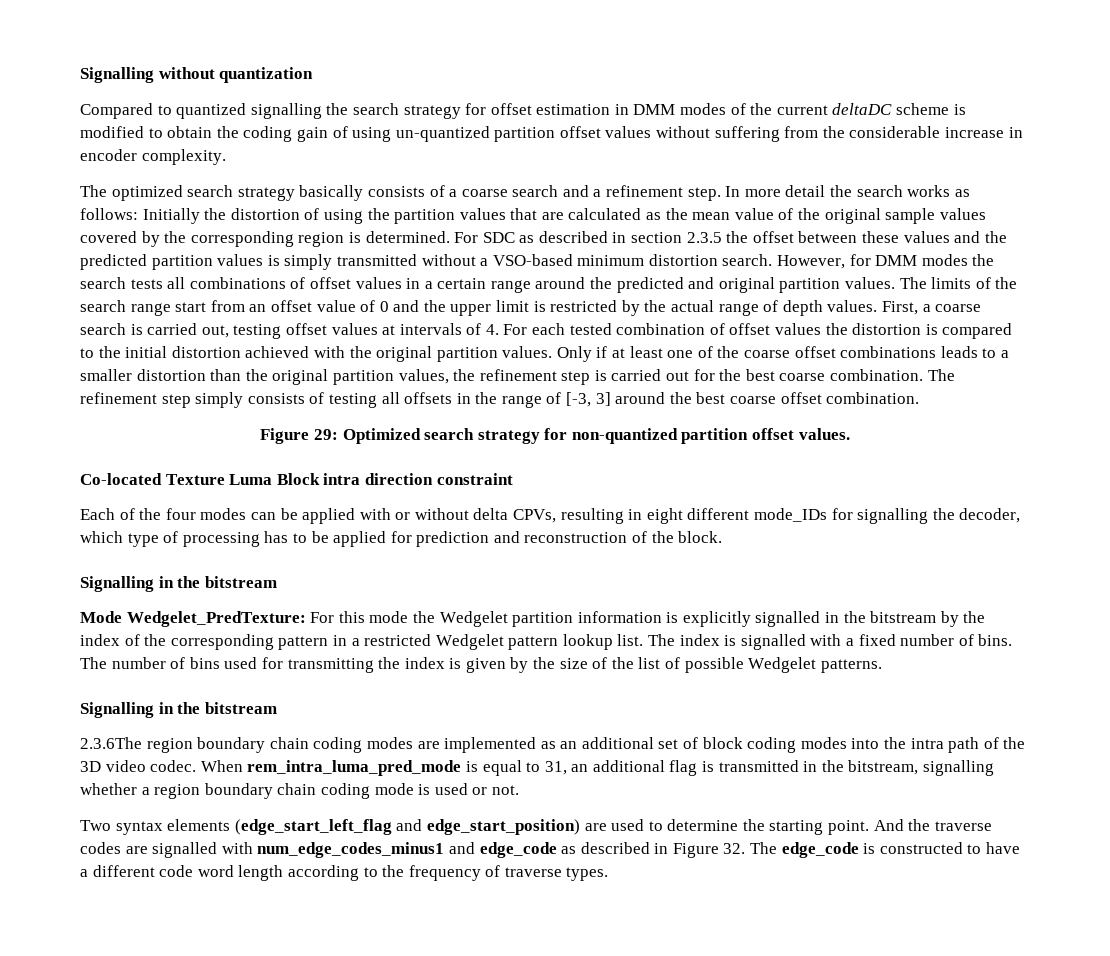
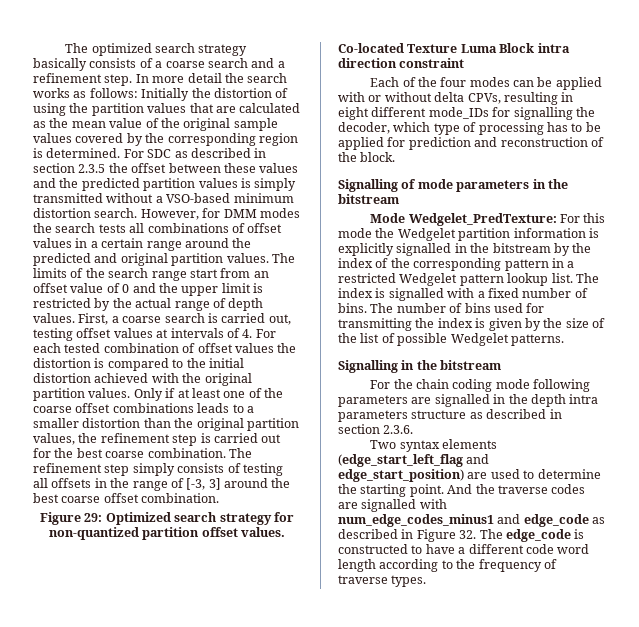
[80,67,314,83] [80,103,966,119] [80,126,1023,142] [80,149,226,165] Signalling without quantization // Compared to quantized signalling the search strategy for offset estimation in DMM modes of the current deltaDC scheme is modified to obtain the coding gain of using un-quantized partition offset values without suffering from the considerable increase in encoder complexity. // -> (65, 48) none
(154, 584) none -> [401,179,530,192] of mode parameters
[80,737,1026,753] [80,760,995,776] [80,783,519,799] 2.3.6The region boundary chain coding modes are implemented as an additional set of block coding modes into the intra path of the 3D video codec. When rem_intra_luma_pred_mode is equal to 31, an additional flag is transmitted in the bitstream, signalling whether a region boundary chain coding mode is used or not. -> [370,379,591,392] [338,394,599,407] [338,409,562,422] [338,424,414,434] For the chain coding mode following parameters are signalled in the depth intra parameters structure as described in section 2.3.6.

